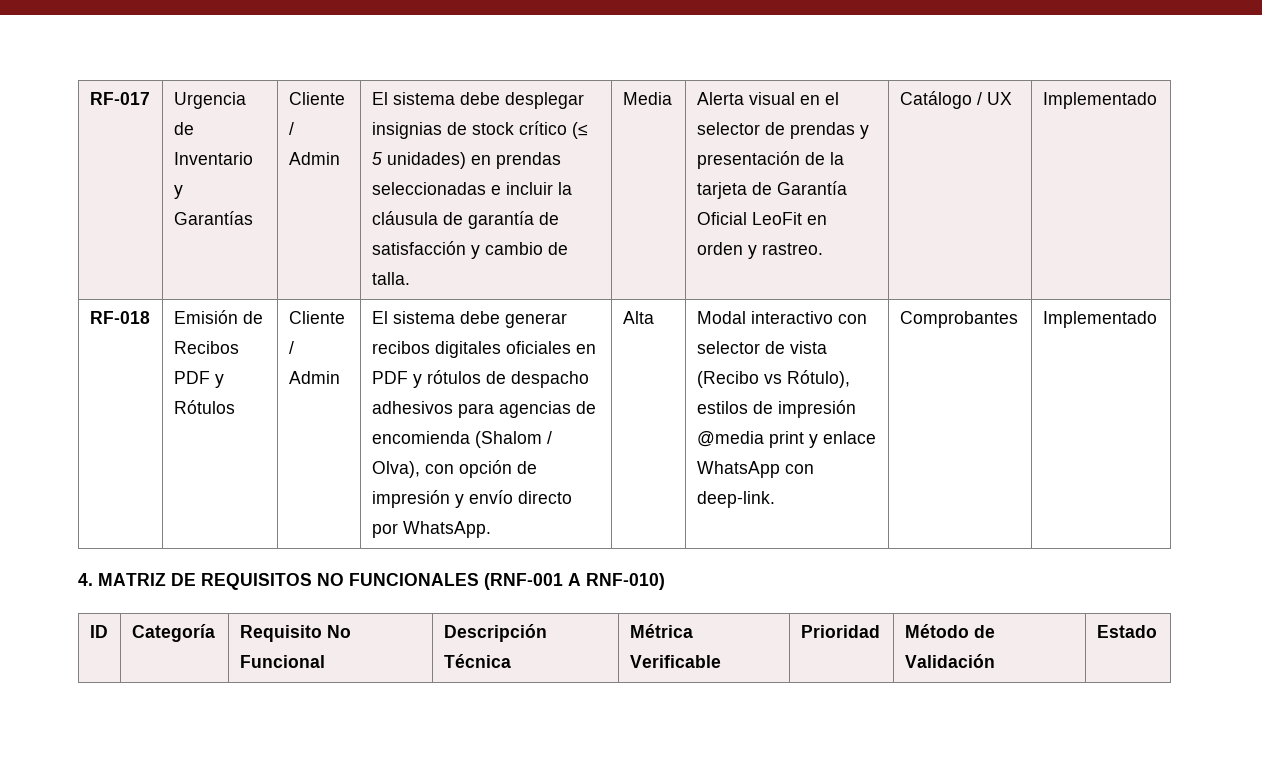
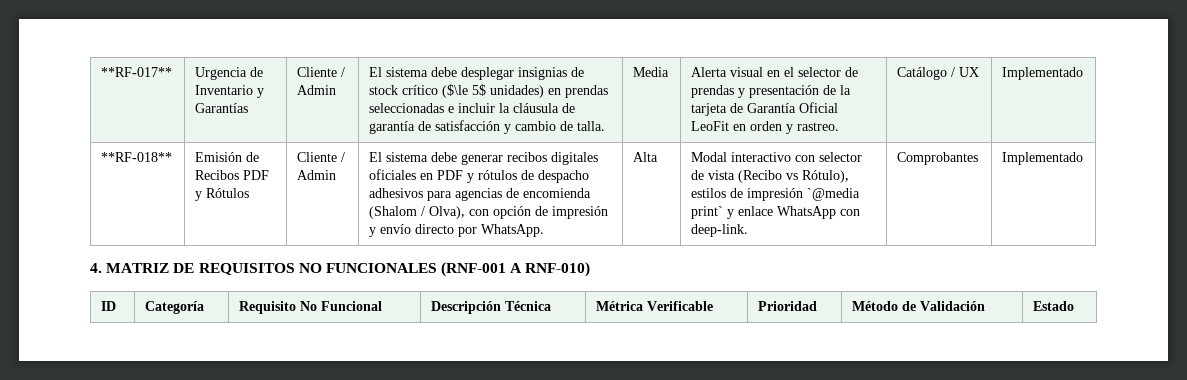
[89,92,150,105] RF-017 -> [101,67,173,77] **RF-017**
[571,122,588,139] [371,152,382,165] (≤ 5 -> [442,84,487,98] ($\le 5$
[89,311,150,324] RF-018 -> [101,152,173,162] **RF-018**
[696,431,804,448] @media print -> [807,188,861,201] [691,206,724,219] `@media print`

